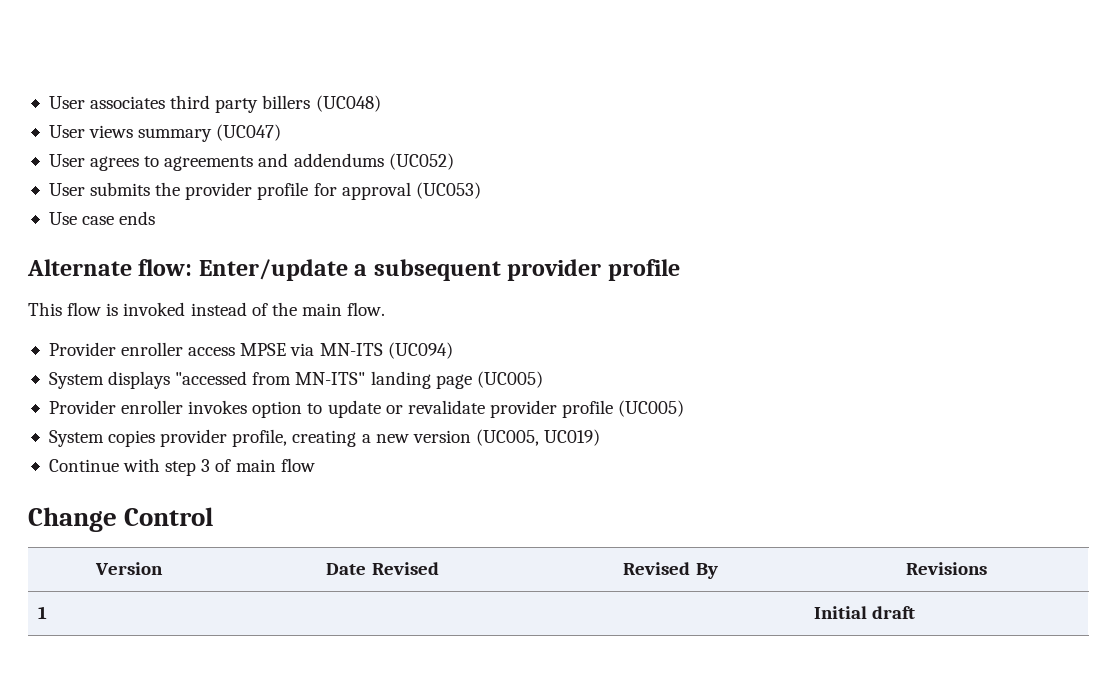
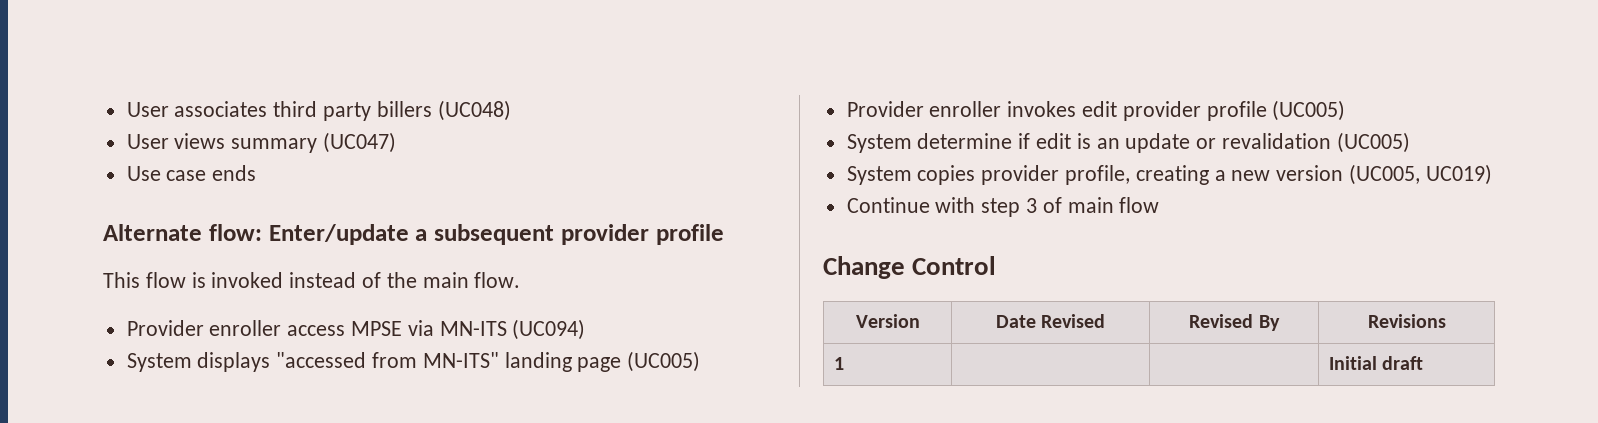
[48,153,454,171] [48,182,481,200] // User agrees to agreements and addendums (UC052) // User submits the provider profile for approval (UC053) -> (397, 142) none
[252,400,614,418] option to update or revalidate provider profile -> [1082,100,1346,121] [846,133,1332,153] edit provider profile (UC005) // System determine if edit is an update or revalidation

